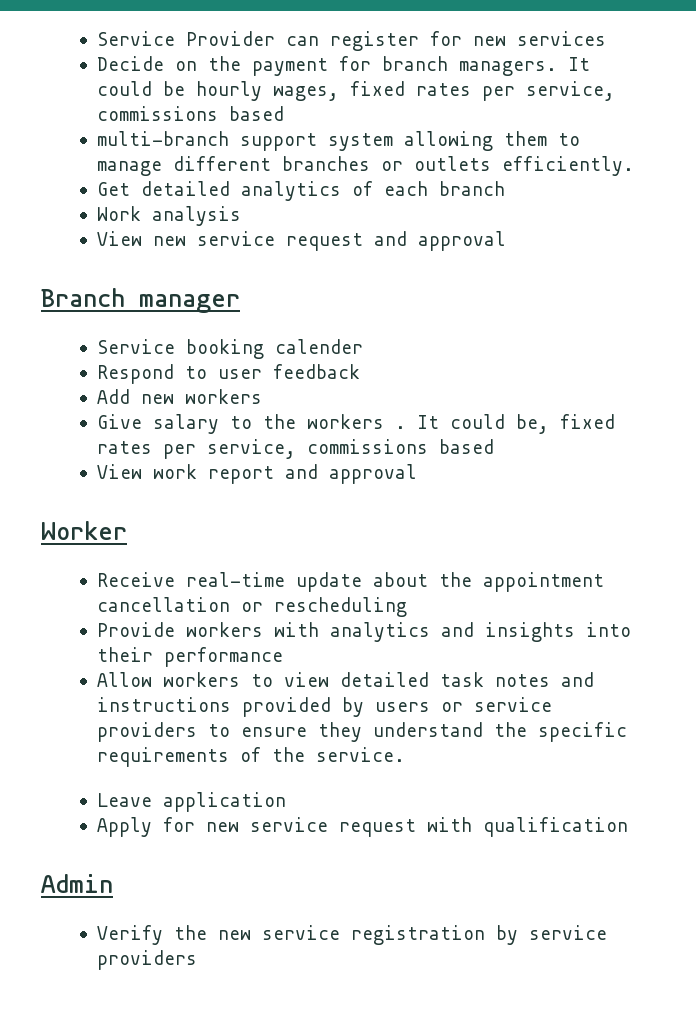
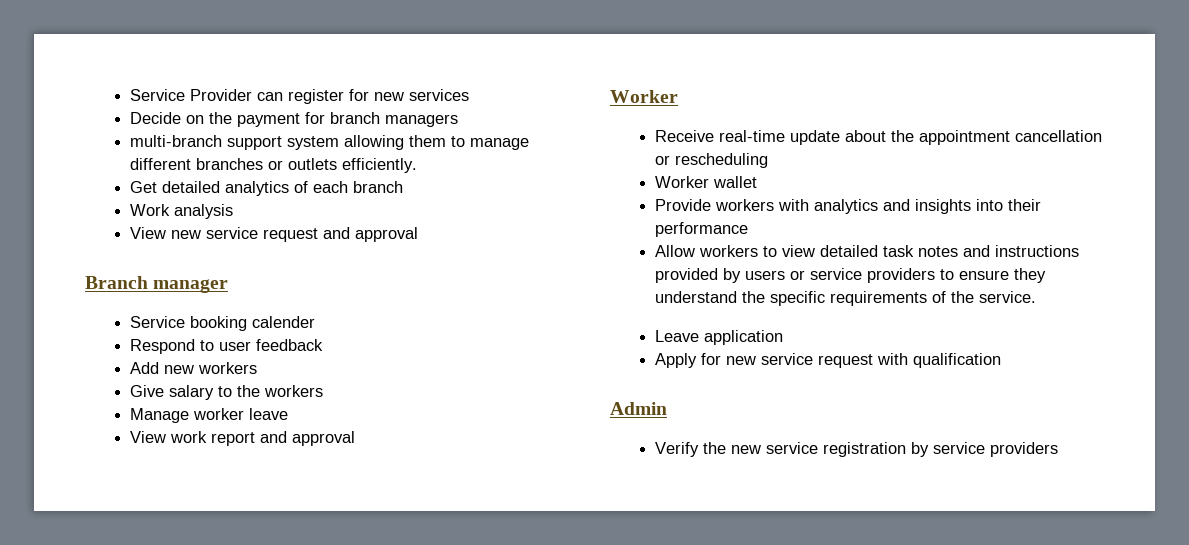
[459,57,591,76] [97,81,616,101] [97,106,285,121] managers. It could be hourly wages, fixed rates per service, commissions based -> [384,114,458,127] managers
[395,414,616,434] [97,439,495,459] . It could be, fixed rates per service, commissions based -> [129,408,288,423] // Manage worker leave
(408, 607) none -> [654,176,757,188] // Worker wallet

